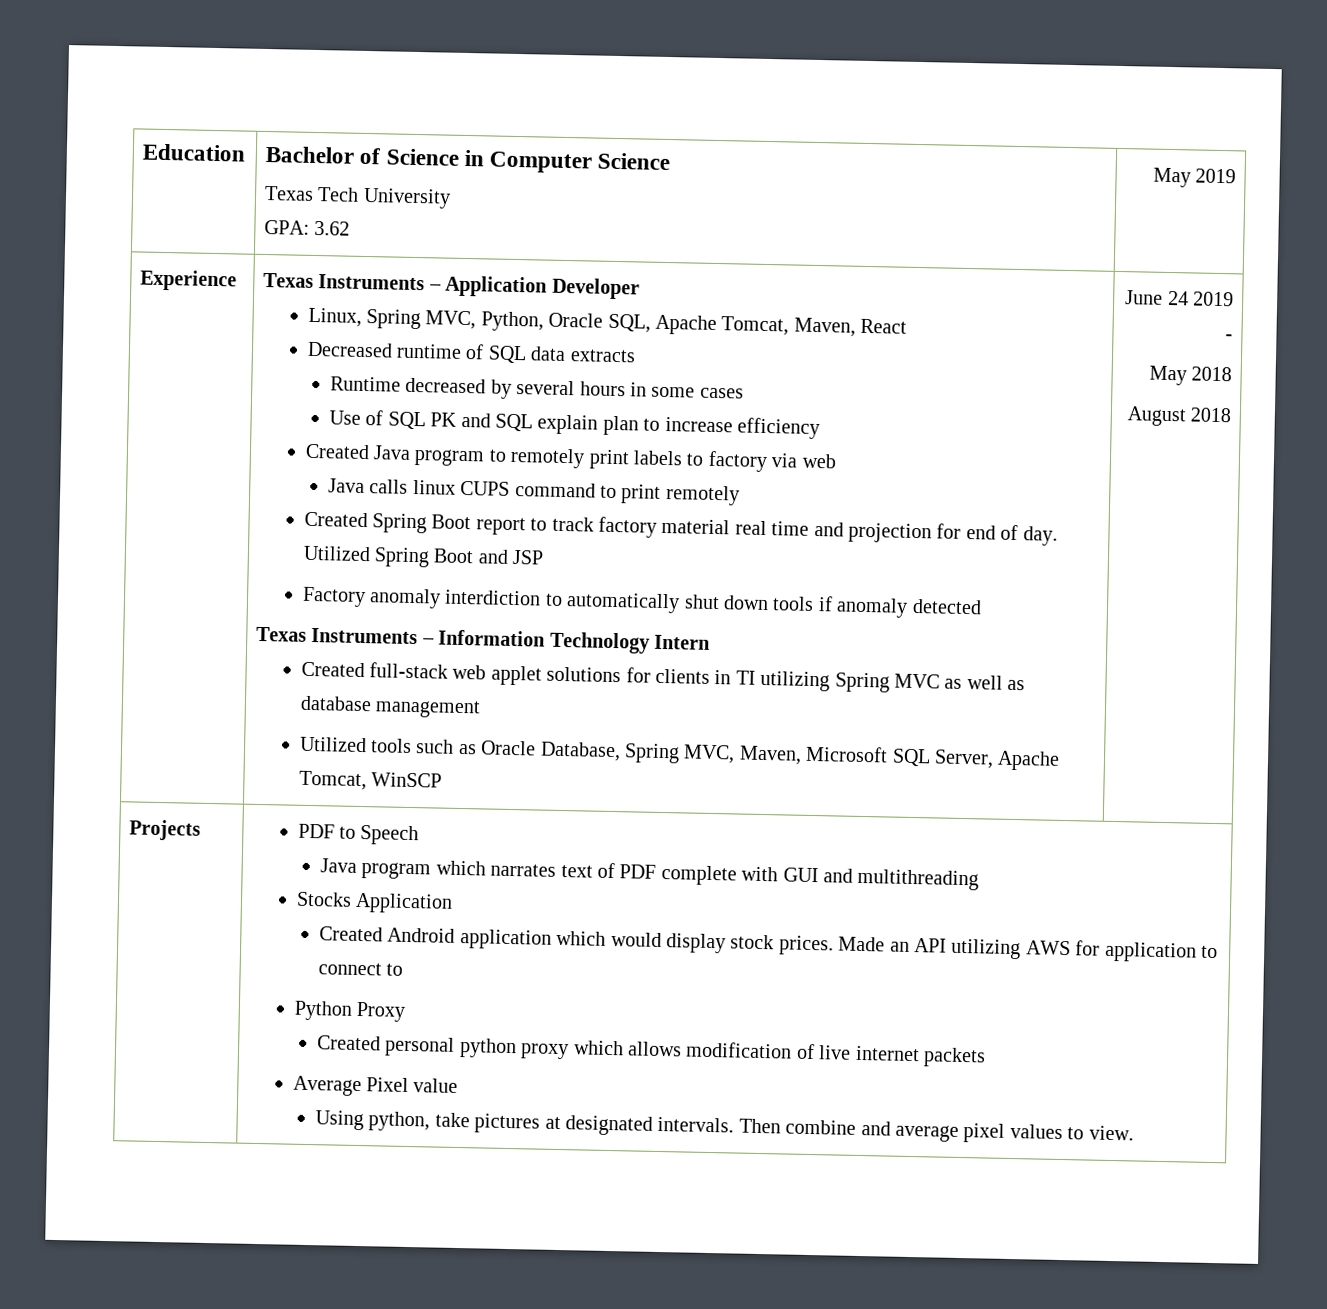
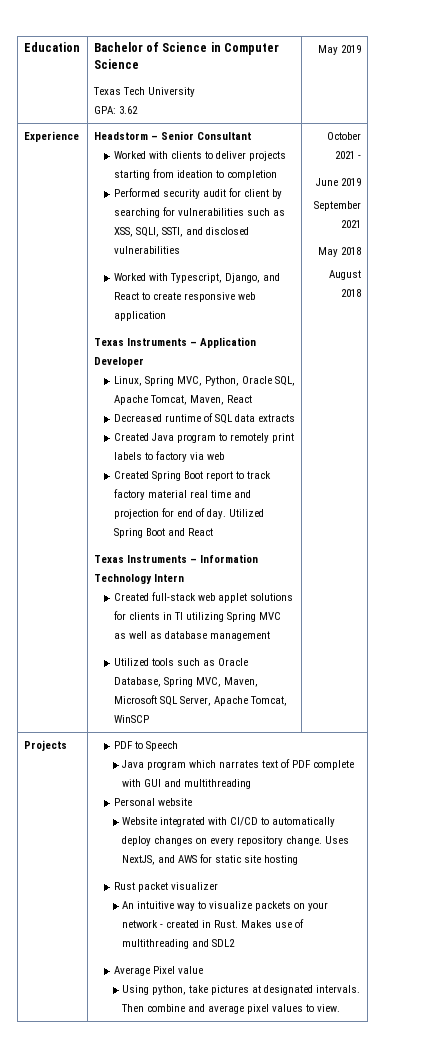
(238, 280) none -> [93,131,252,140] [114,151,287,161] [114,169,278,180] [114,188,283,199] [114,207,286,218] [114,227,250,237] [114,246,181,254] [114,273,281,283] [114,292,256,302] [114,311,167,321] Headstorm – Senior Consultant // Worked with clients to deliver projects starting from ideation to completion // Performed security audit for client by searching for vulnerabilities such as XSS, SQLI, SSTI, and disclosed vulnerabilities // Worked with Typescript, Django, and React to create responsive web application //
[330,376,744,399] [329,410,821,440] // Runtime decreased by several hours in some cases // Use of SQL PK and SQL explain plan to increase efficiency -> (296, 418) none
[328,478,740,506] // Java calls linux CUPS command to print remotely -> (225, 456) none
[512,549,545,565] [301,586,982,618] JSP // Factory anomaly interdiction to automatically shut down tools if anomaly detected -> [188,528,214,536] React
[1125,290,1234,307] [1224,334,1233,341] June 24 2019 - -> [327,132,362,140] [335,151,362,159] [316,178,362,186] [314,201,362,211] [341,220,362,228] October 2021 - // June 2019 // September 2021
[295,891,453,914] [319,926,1219,963] [318,962,404,976] [293,1000,406,1022] [317,1035,987,1068] Stocks Application // Created Android application which would display stock prices. Made an API utilizing AWS for application to connect to // Python Proxy // Created personal python proxy which allows modification of live internet packets -> [114,798,193,806] [122,817,336,827] [122,836,350,846] [122,854,299,865] [114,882,219,892] [122,901,329,911] [122,919,305,928] [122,939,236,949] Personal website // Website integrated with CI/CD to automatically deploy changes on every repository change. Uses NextJS, and AWS for static site hosting // Rust packet visualizer // An intuitive way to visualize packets on your network - created in Rust. Makes use of multithreading and SDL2

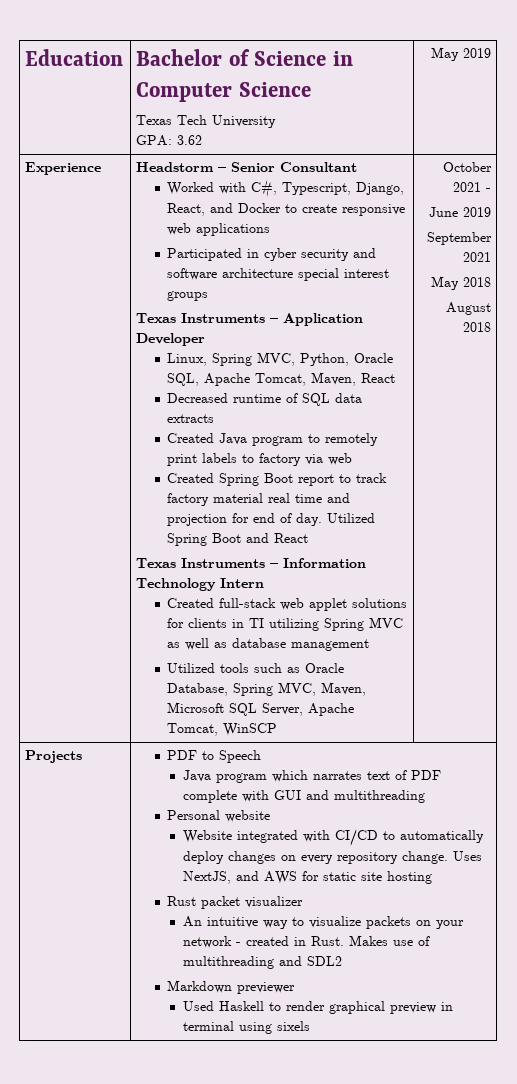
[171,151,287,161] [114,169,278,180] [114,188,283,199] [114,207,286,218] [114,227,250,237] [114,246,181,254] [114,273,281,283] [114,292,256,302] [114,311,167,321] clients to deliver projects starting from ideation to completion // Performed security audit for client by searching for vulnerabilities such as XSS, SQLI, SSTI, and disclosed vulnerabilities // Worked with Typescript, Django, and React to create responsive web application -> [251,180,405,198] [167,203,406,216] [167,223,271,236] [167,248,377,261] [167,268,390,281] [167,291,209,301] C#, Typescript, Django, React, and Docker to create responsive web applications // Participated in cyber security and software architecture special interest groups
[114,966,204,976] [122,985,361,995] [121,1004,341,1014] Average Pixel value // Using python, take pictures at designated intervals. Then combine and average pixel values to view. -> [167,980,296,994] [183,1001,454,1014] [183,1021,311,1034] Markdown previewer // Used Haskell to render graphical preview in terminal using sixels

